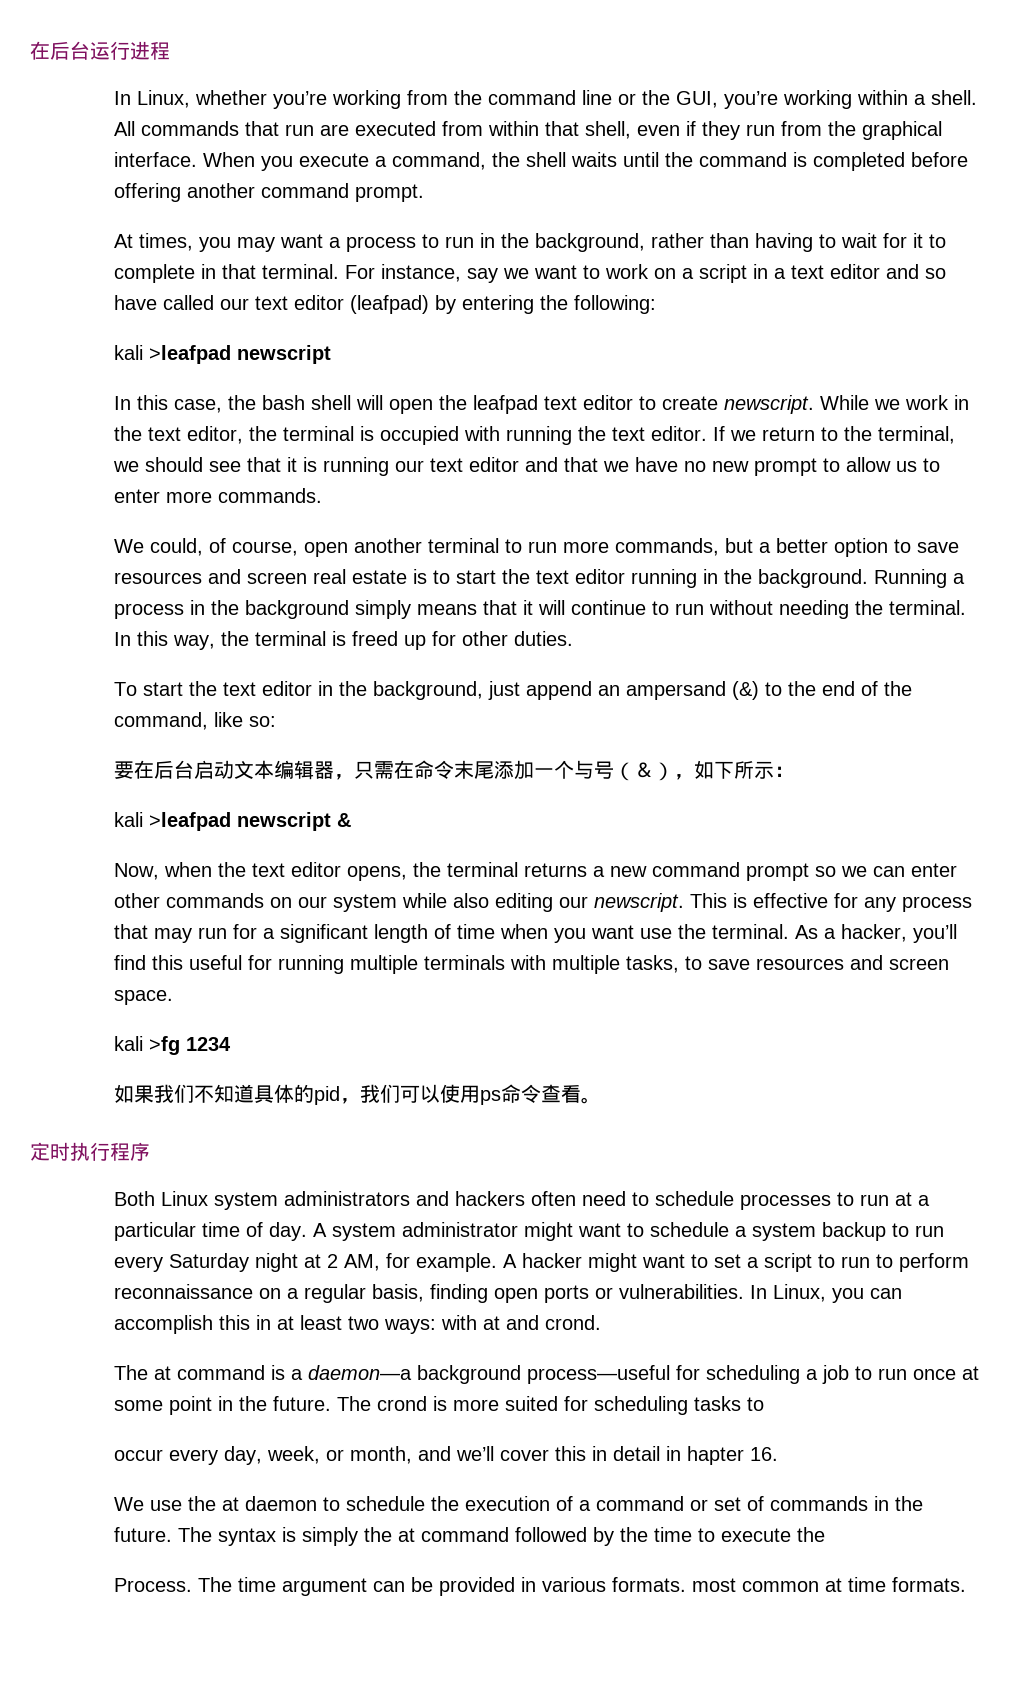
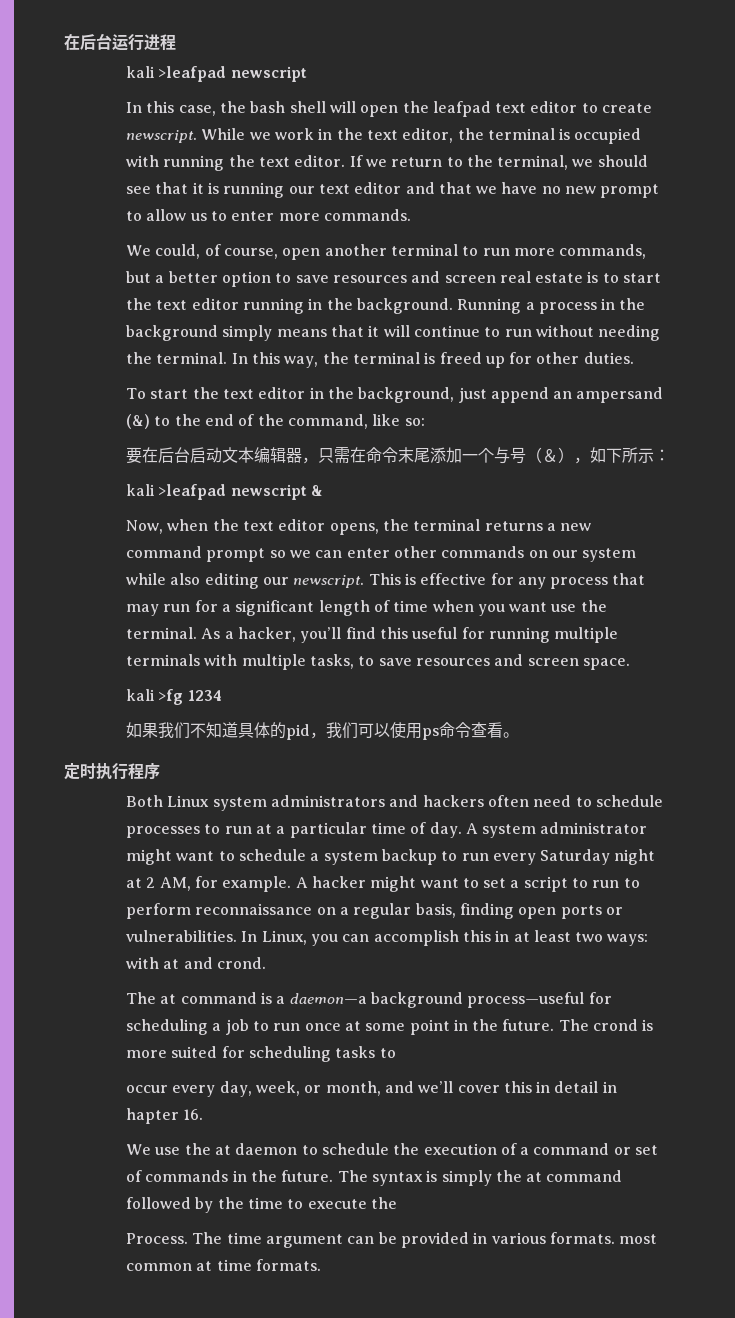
[114,90,978,109] [114,121,943,140] [114,152,969,171] [114,183,425,202] [114,233,947,252] [114,264,947,283] [114,295,657,314] // In Linux, whether you’re working from the command line or the GUI, you’re working within a shell. All commands that run are executed from within that shell, even if they run from the graphical interface. When you execute a command, the shell waits until the command is completed before offering another command prompt. // At times, you may want a process to run in the background, rather than having to wait for it to complete in that terminal. For instance, say we want to work on a script in a text editor and so have called our text editor (leafpad) by entering the following: -> (176, 42) none

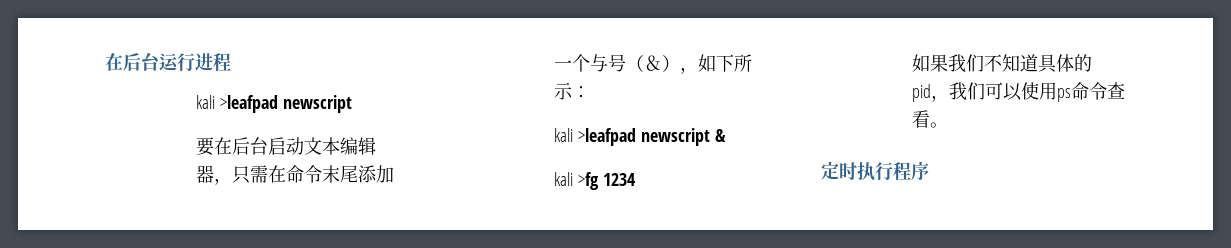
[125,101,653,117] [125,128,642,144] [125,155,648,171] [125,182,660,198] [125,209,411,221] [125,244,647,260] [125,271,662,287] [125,298,646,314] [125,325,661,341] [125,352,634,368] [125,387,664,403] [125,414,425,429] // In this case, the bash shell will open the leafpad text editor to create newscript. While we work in the text editor, the terminal is occupied with running the text editor. If we return to the terminal, we should see that it is running our text editor and that we have no new prompt to allow us to enter more commands. // We could, of course, open another terminal to run more commands, but a better option to save resources and screen real estate is to start the text editor running in the background. Running a process in the background simply means that it will continue to run without needing the terminal. In this way, the terminal is freed up for other duties. // To start the text editor in the background, just append an ampersand (&) to the end of the command, like so: -> (353, 104) none
[125,519,592,535] [125,546,637,562] [125,573,646,589] [125,600,607,616] [125,627,619,643] [125,654,630,670] // Now, when the text editor opens, the terminal returns a new command prompt so we can enter other commands on our system while also editing our newscript. This is effective for any process that may run for a significant length of time when you want use the terminal. As a hacker, you’ll find this useful for running multiple terminals with multiple tasks, to save resources and screen space. -> (727, 135) none
[125,795,663,811] [125,822,648,838] [125,849,656,865] [125,876,640,892] [125,903,623,919] [125,930,649,946] [125,957,266,969] [125,992,612,1008] [125,1019,654,1035] [125,1046,396,1062] [125,1081,617,1097] [125,1108,204,1124] [125,1143,659,1155] [125,1170,623,1186] [125,1197,397,1213] [125,1232,658,1248] [125,1259,321,1271] // Both Linux system administrators and hackers often need to schedule processes to run at a particular time of day. A system administrator might want to schedule a system backup to run every Saturday night at 2 AM, for example. A hacker might want to set a script to run to perform reconnaissance on a regular basis, finding open ports or vulnerabilities. In Linux, you can accomplish this in at least two ways: with at and crond. // The at command is a daemon—a background process—useful for scheduling a job to run once at some point in the future. The crond is more suited for scheduling tasks to // occur every day, week, or month, and we’ll cover this in detail in hapter 16. // We use the at daemon to schedule the execution of a command or set of commands in the future. The syntax is simply the at command followed by the time to execute the // Process. The time argument can be provided in various formats. most common at time formats. -> (929, 170) none

